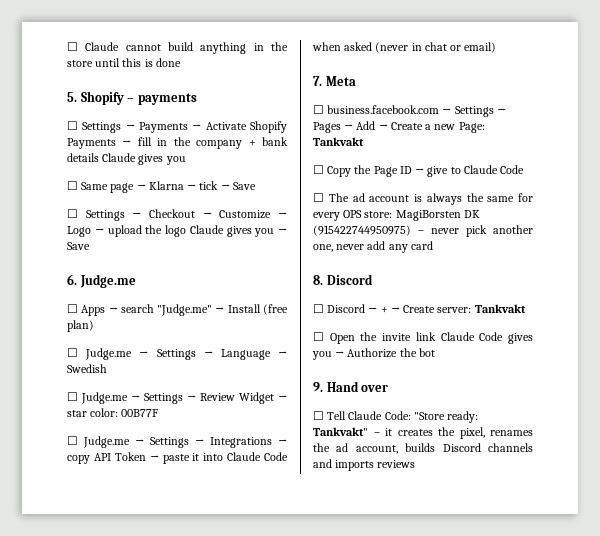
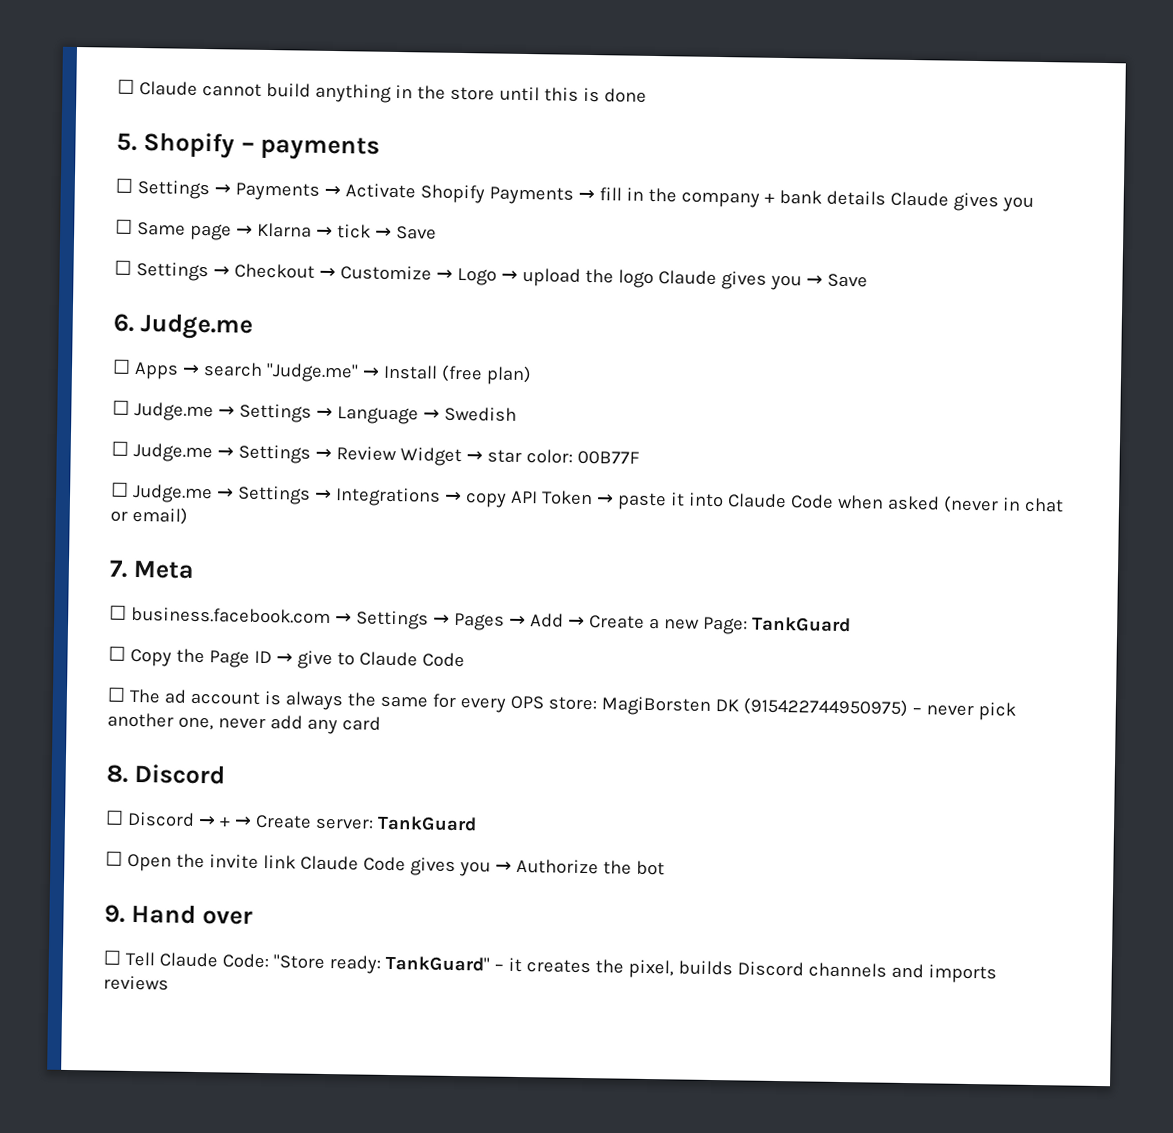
[313,137,364,146] Tankvakt -> [751,616,851,633] TankGuard
[474,304,526,313] Tankvakt -> [376,815,477,832] TankGuard
[313,427,368,436] Tankvakt" -> [384,955,490,972] TankGuard"
[490,430,533,436] [313,443,398,454] renames the ad account, -> (674, 969) none

